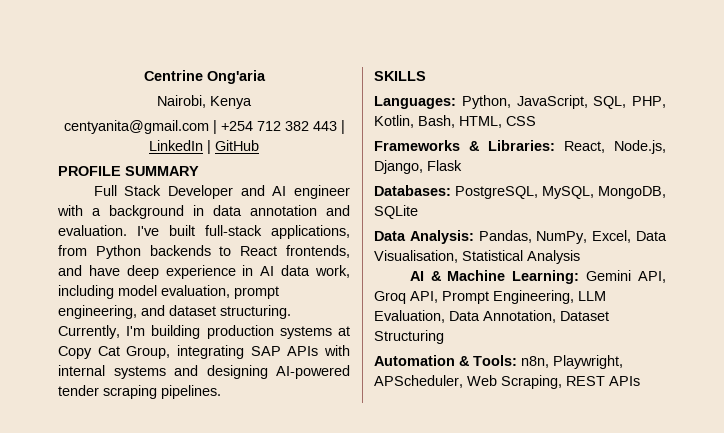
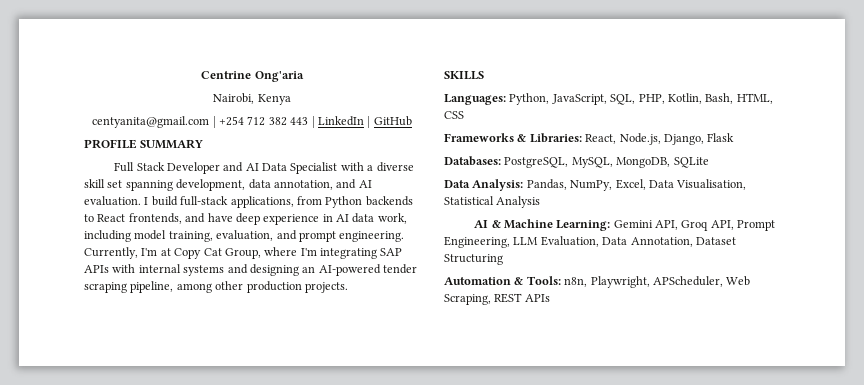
[294,185,350,199] [57,205,350,219] [58,225,195,236] engineer with a background in data annotation and evaluation. I've built -> [262,162,414,174] [84,179,372,191] [84,196,178,206] Data Specialist with a diverse skill set spanning development, data annotation, and AI evaluation. I build
[161,285,279,299] [58,305,291,319] [58,325,332,339] evaluation, prompt engineering, and dataset structuring. Currently, I'm building production systems -> [168,230,405,242] [84,247,158,259] training, evaluation, and prompt engineering. Currently, I'm
(171, 352) none -> [264,247,317,256] where I'm
(268, 372) none -> [302,266,316,273] an
[161,385,221,399] pipelines. -> [130,281,348,293] pipeline, among other production projects.

